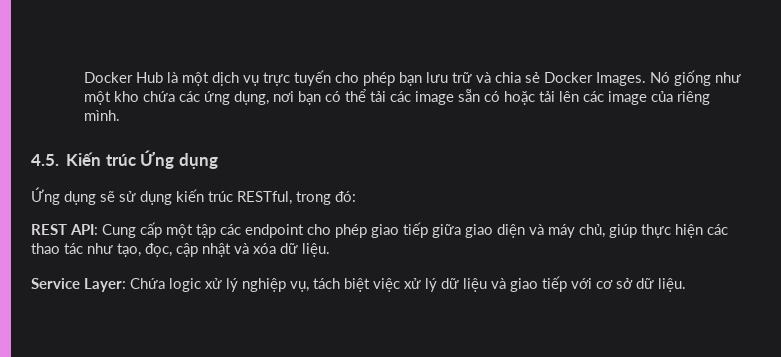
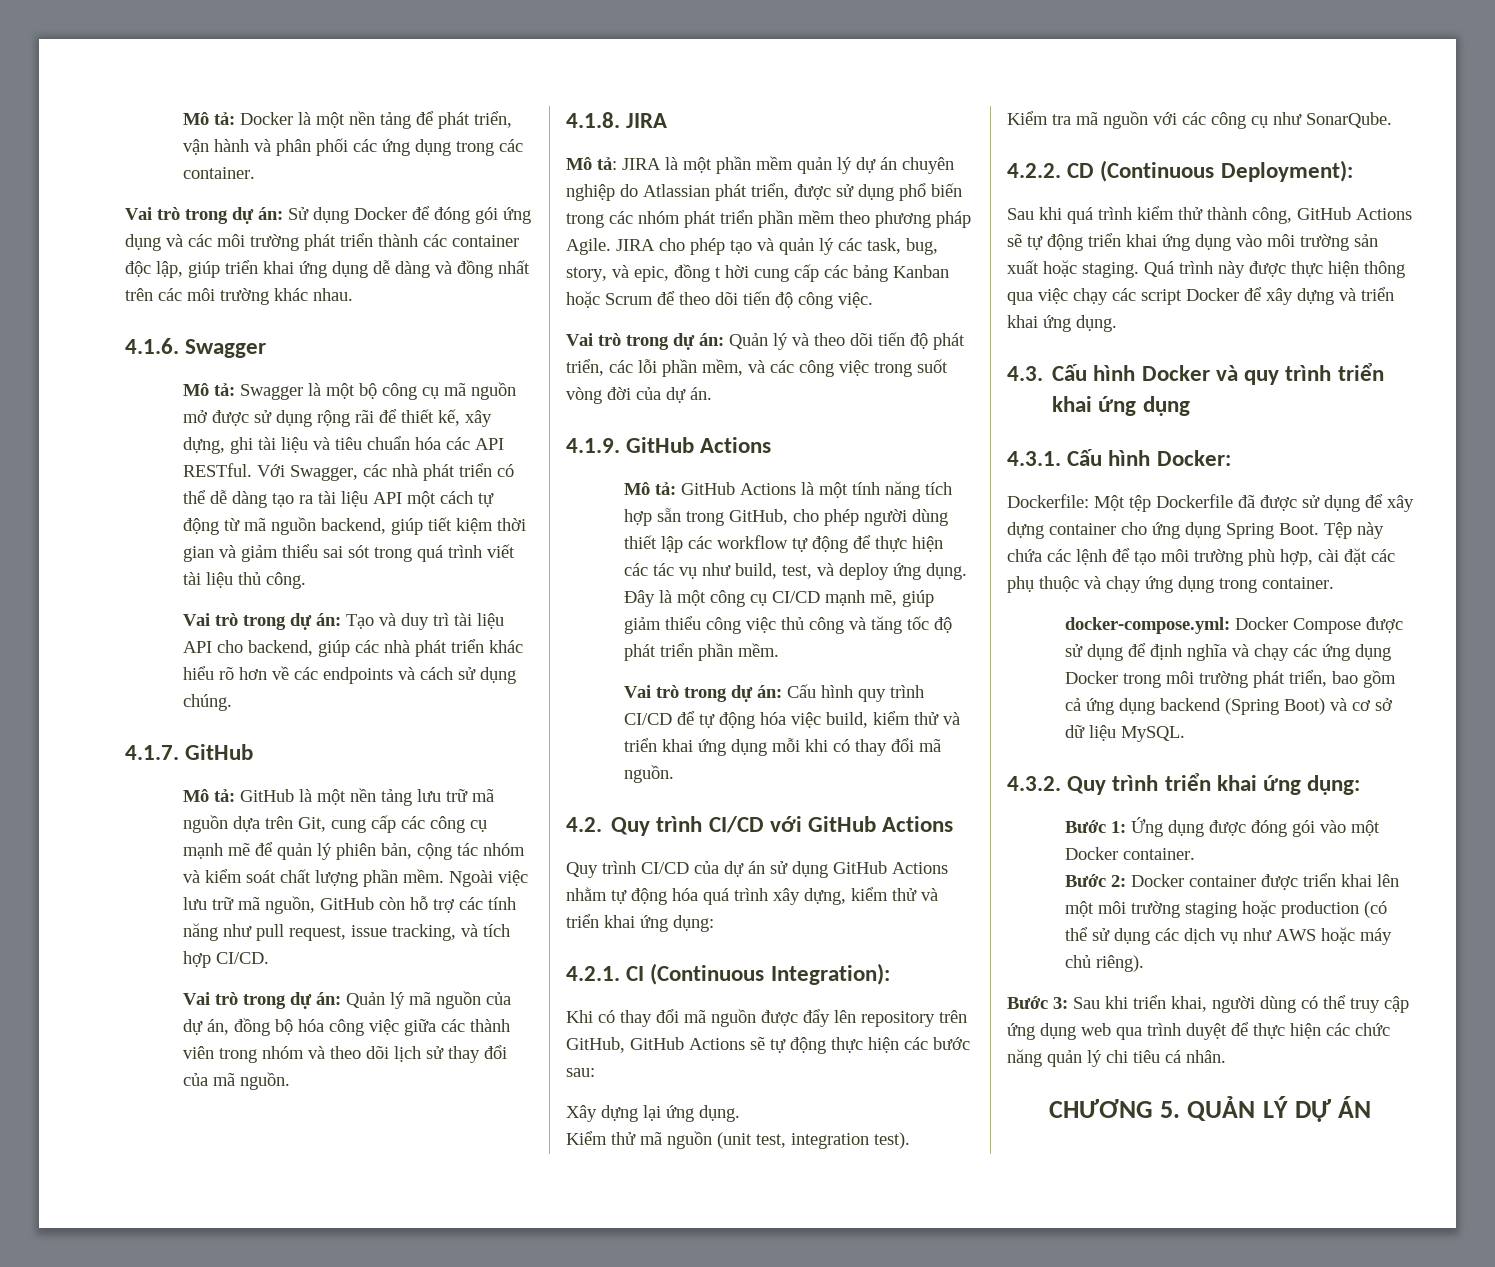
[84,70,742,86] [84,89,711,105] [84,110,121,121] [31,150,219,169] [31,187,356,205] [31,222,728,238] [31,243,330,257] [31,276,686,292] Docker Hub là một dịch vụ trực tuyến cho phép bạn lưu trữ và chia sẻ Docker Images. Nó giống như một kho chứa các ứng dụng, nơi bạn có thể tải các image sẵn có hoặc tải lên các image của riêng mình. // 4.5. Kiến trúc Ứng dụng // Ứng dụng sẽ sử dụng kiến trúc RESTful, trong đó: // REST API: Cung cấp một tập các endpoint cho phép giao tiếp giữa giao diện và máy chủ, giúp thực hiện các thao tác như tạo, đọc, cập nhật và xóa dữ liệu. // Service Layer: Chứa logic xử lý nghiệp vụ, tách biệt việc xử lý dữ liệu và giao tiếp với cơ sở dữ liệu. -> [183,111,513,129] [183,138,524,156] [183,167,256,179] [125,206,531,224] [125,233,519,251] [125,260,530,278] [125,288,353,305] [125,338,267,358] [183,382,517,400] [183,409,493,427] [183,436,505,454] [183,463,515,481] [183,490,495,508] [183,517,527,535] [183,544,516,562] [183,572,307,589] [183,613,505,630] [183,639,524,657] [183,666,517,684] [183,694,233,711] [125,744,254,760] [183,788,495,806] [183,815,488,833] [183,842,526,860] [183,869,529,887] [183,896,517,914] [183,923,511,941] [183,951,270,968] [183,991,512,1009] [183,1018,511,1036] [183,1045,508,1063] [183,1072,291,1090] [566,112,668,128] [566,156,954,174] [566,183,962,201] [566,210,971,228] [566,238,938,255] [566,264,949,282] [566,291,873,309] [566,332,965,350] [566,359,948,377] [566,387,712,404] [566,437,772,453] [624,481,953,499] [624,508,949,526] [624,535,944,553] [624,563,968,580] [624,590,935,607] [624,616,953,634] [624,643,780,661] [624,684,925,702] [624,711,961,729] [624,738,942,756] [624,765,675,783] [566,816,954,836] [566,861,948,878] [566,887,938,905] [566,914,714,932] [566,963,890,985] [566,1009,967,1027] [566,1037,970,1054] [566,1068,595,1077] [566,1105,740,1122] [566,1131,910,1149] [1007,111,1392,129] [1007,160,1353,182] [1007,206,1412,224] [1007,233,1378,251] [1007,260,1405,278] [1007,287,1394,305] [1007,315,1117,332] [1007,363,1384,385] [1052,396,1190,416] [1007,449,1231,466] [1007,494,1414,512] [1007,522,1384,539] [1007,548,1395,566] [1007,576,1334,593] [1065,617,1404,634] [1065,643,1392,661] [1065,670,1397,688] [1065,698,1393,715] [1065,725,1186,742] [1007,773,1361,795] [1065,817,1381,837] [1065,847,1196,860] [1065,873,1400,890] [1065,900,1388,918] [1065,927,1393,945] [1065,955,1145,972] [1007,995,1409,1013] [1007,1022,1390,1040] [1007,1049,1226,1067] [1049,1096,1371,1122] Mô tả: Docker là một nền tảng để phát triển, vận hành và phân phối các ứng dụng trong các container. // Vai trò trong dự án: Sử dụng Docker để đóng gói ứng dụng và các môi trường phát triển thành các container độc lập, giúp triển khai ứng dụng dễ dàng và đồng nhất trên các môi trường khác nhau. // 4.1.6. Swagger // Mô tả: Swagger là một bộ công cụ mã nguồn mở được sử dụng rộng rãi để thiết kế, xây dựng, ghi tài liệu và tiêu chuẩn hóa các API RESTful. Với Swagger, các nhà phát triển có thể dễ dàng tạo ra tài liệu API một cách tự động từ mã nguồn backend, giúp tiết kiệm thời gian và giảm thiểu sai sót trong quá trình viết tài liệu thủ công. // Vai trò trong dự án: Tạo và duy trì tài liệu API cho backend, giúp các nhà phát triển khác hiểu rõ hơn về các endpoints và cách sử dụng chúng. // 4.1.7. GitHub // Mô tả: GitHub là một nền tảng lưu trữ mã nguồn dựa trên Git, cung cấp các công cụ mạnh mẽ để quản lý phiên bản, cộng tác nhóm và kiểm soát chất lượng phần mềm. Ngoài việc lưu trữ mã nguồn, GitHub còn hỗ trợ các tính năng như pull request, issue tracking, và tích hợp CI/CD. // Vai trò trong dự án: Quản lý mã nguồn của dự án, đồng bộ hóa công việc giữa các thành viên trong nhóm và theo dõi lịch sử thay đổi của mã nguồn. // 4.1.8. JIRA // Mô tả: JIRA là một phần mềm quản lý dự án chuyên nghiệp do Atlassian phát triển, được sử dụng phổ biến trong các nhóm phát triển phần mềm theo phương pháp Agile. JIRA cho phép tạo và quản lý các task, bug, story, và epic, đồng t hời cung cấp các bảng Kanban hoặc Scrum để theo dõi tiến độ công việc. // Vai trò trong dự án: Quản lý và theo dõi tiến độ phát triển, các lỗi phần mềm, và các công việc trong suốt vòng đời của dự án. // 4.1.9. GitHub Actions // Mô tả: GitHub Actions là một tính năng tích hợp sẵn trong GitHub, cho phép người dùng thiết lập các workflow tự động để thực hiện các tác vụ như build, test, và deploy ứng dụng. Đây là một công cụ CI/CD mạnh mẽ, giúp giảm thiểu công việc thủ công và tăng tốc độ phát triển phần mềm. // Vai trò trong dự án: Cấu hình quy trình CI/CD để tự động hóa việc build, kiểm thử và triển khai ứng dụng mỗi khi có thay đổi mã nguồn. // 4.2. Quy trình CI/CD với GitHub Actions // Quy trình CI/CD của dự án sử dụng GitHub Actions nhằm tự động hóa quá trình xây dựng, kiểm thử và triển khai ứng dụng: // 4.2.1. CI (Continuous Integration): // Khi có thay đổi mã nguồn được đẩy lên repository trên GitHub, GitHub Actions sẽ tự động thực hiện các bước sau: // Xây dựng lại ứng dụng. // Kiểm thử mã nguồn (unit test, integration test). // Kiểm tra mã nguồn với các công cụ như SonarQube. // 4.2.2. CD (Continuous Deployment): // Sau khi quá trình kiểm thử thành công, GitHub Actions sẽ tự động triển khai ứng dụng vào môi trường sản xuất hoặc staging. Quá trình này được thực hiện thông qua việc chạy các script Docker để xây dựng và triển khai ứng dụng. // 4.3. Cấu hình Docker và quy trình triển khai ứng dụng // 4.3.1. Cấu hình Docker: // Dockerfile: Một tệp Dockerfile đã được sử dụng để xây dựng container cho ứng dụng Spring Boot. Tệp này chứa các lệnh để tạo môi trường phù hợp, cài đặt các phụ thuộc và chạy ứng dụng trong container. // docker-compose.yml: Docker Compose được sử dụng để định nghĩa và chạy các ứng dụng Docker trong môi trường phát triển, bao gồm cả ứng dụng backend (Spring Boot) và cơ sở dữ liệu MySQL. // 4.3.2. Quy trình triển khai ứng dụng: // Bước 1: Ứng dụng được đóng gói vào một Docker container. // Bước 2: Docker container được triển khai lên một môi trường staging hoặc production (có thể sử dụng các dịch vụ như AWS hoặc máy chủ riêng). // Bước 3: Sau khi triển khai, người dùng có thể truy cập ứng dụng web qua trình duyệt để thực hiện các chức năng quản lý chi tiêu cá nhân. // CHƯƠNG 5. QUẢN LÝ DỰ ÁN

